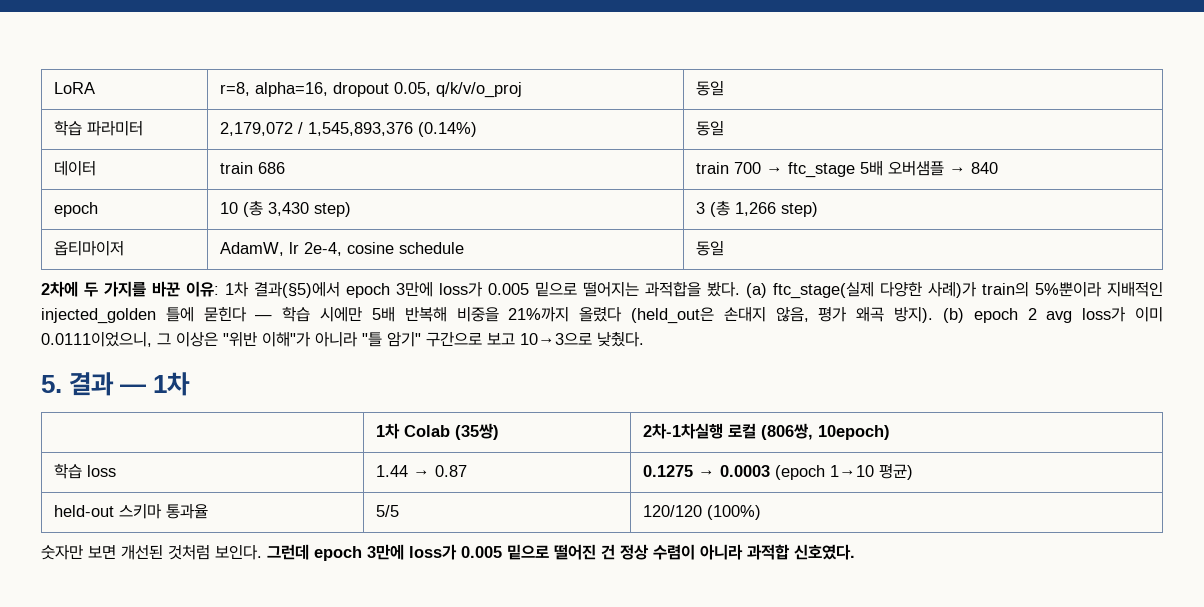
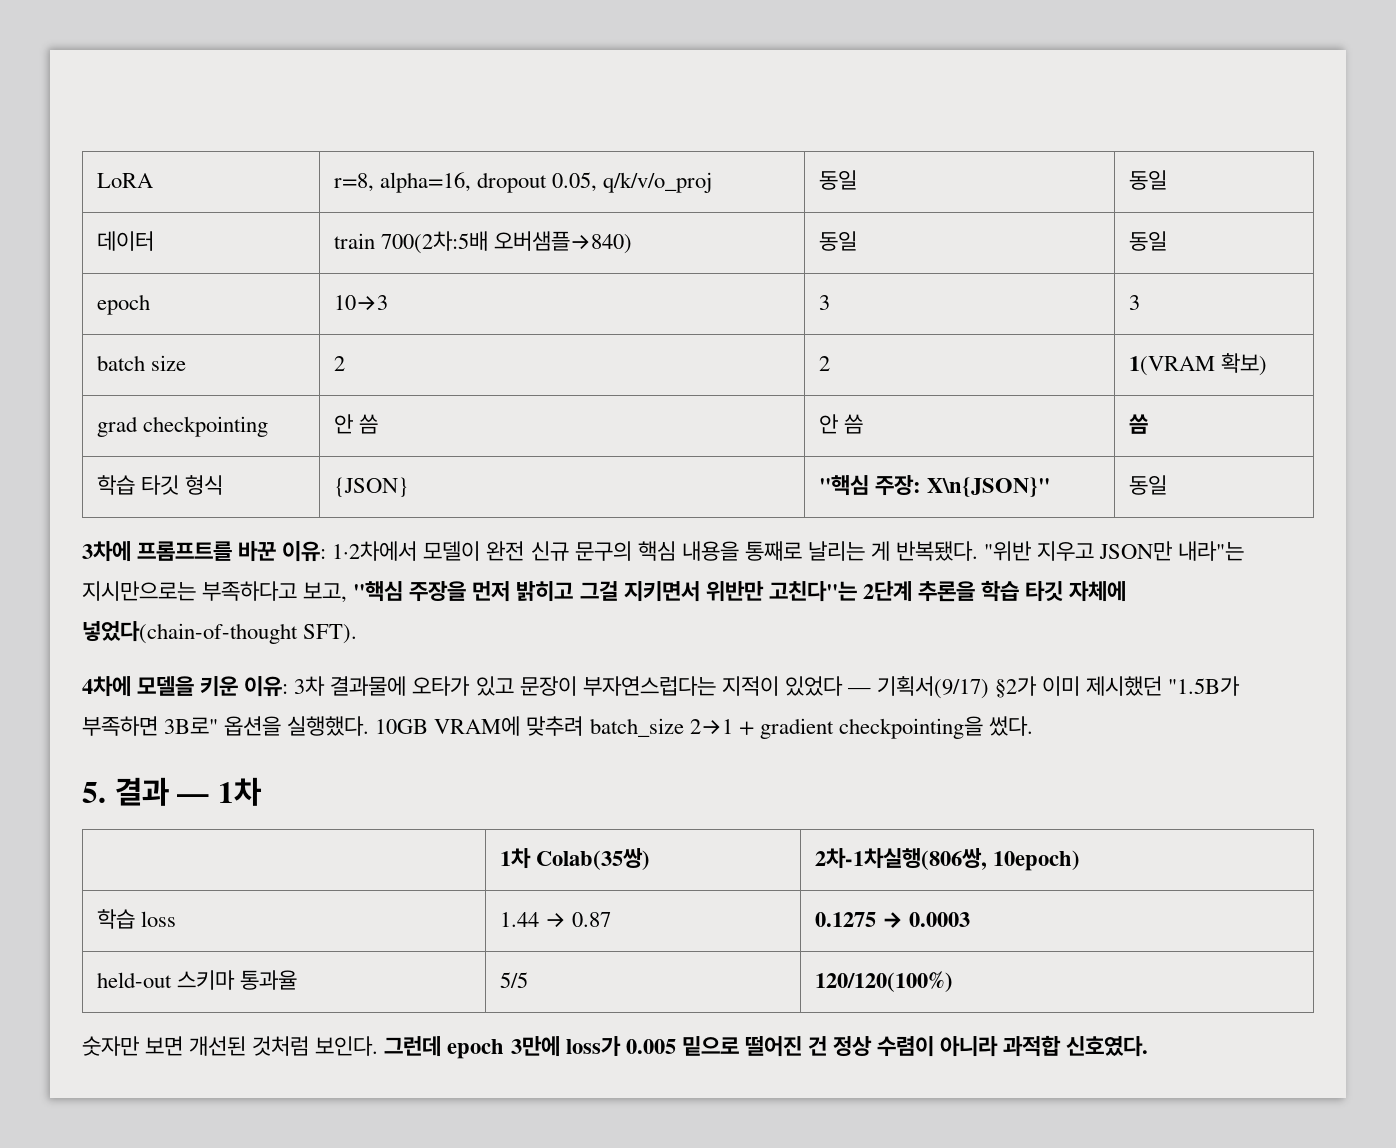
[53,120,143,136] [219,122,477,137] [695,120,724,136] [53,160,96,176] [219,162,285,174] [695,160,998,178] [53,202,98,217] [219,200,351,217] [695,200,818,217] [53,240,124,256] [219,242,464,256] [695,240,724,256] [41,281,1163,299] [41,306,1164,324] [41,331,644,347] // 학습 파라미터 | 2,179,072 / 1,545,893,376 (0.14%) | 동일 // 데이터 | train 686 | train 700 → ftc_stage 5배 오버샘플 → 840 // epoch | 10 (총 3,430 step) | 3 (총 1,266 step) // 옵티마이저 | AdamW, lr 2e-4, cosine schedule | 동일 // 2차에 두 가지를 바꾼 이유: 1차 결과(§5)에서 epoch 3만에 loss가 0.005 밑으로 떨어지는 과적합을 봤다. (a) ftc_stage(실제 다양한 사례)가 train의 5%뿐이라 지배적인 injected_golden 틀에 묻힌다 — 학습 시에만 5배 반복해 비중을 21%까지 올렸다 (held_out은 손대지 않음, 평가 왜곡 방지). (b) epoch 2 avg loss가 이미 0.0111이었으니, 그 이상은 "위반 이해"가 아니라 "틀 암기" 구간으로 보고 10→3으로 낮췄다. -> [1128,170,1167,190] [96,231,154,251] [333,231,632,254] [818,231,857,251] [1128,231,1167,251] [96,294,150,315] [333,295,388,311] [818,295,830,310] [1128,295,1140,310] [96,355,186,371] [333,356,345,371] [818,356,830,371] [1128,353,1267,376] [96,416,268,437] [333,414,378,434] [818,414,863,434] [1128,414,1148,434] [96,475,223,495] [333,477,409,497] [818,475,1050,497] [1128,475,1167,495] [82,541,1245,562] [82,580,1127,603] [82,621,358,644] [82,676,1241,699] [82,716,1033,739] | 동일 // 데이터 | train 700(2차:5배 오버샘플→840) | 동일 | 동일 // epoch | 10→3 | 3 | 3 // batch size | 2 | 2 | 1(VRAM 확보) // grad checkpointing | 안 씀 | 안 씀 | 씀 // 학습 타깃 형식 | {JSON} | "핵심 주장: X\n{JSON}" | 동일 // 3차에 프롬프트를 바꾼 이유: 1·2차에서 모델이 완전 신규 문구의 핵심 내용을 통째로 날리는 게 반복됐다. "위반 지우고 JSON만 내라"는 지시만으로는 부족하다고 보고, "핵심 주장을 먼저 밝히고 그걸 지키면서 위반만 고친다"는 2단계 추론을 학습 타깃 자체에 넣었다(chain-of-thought SFT). // 4차에 모델을 키운 이유: 3차 결과물에 오타가 있고 문장이 부자연스럽다는 지적이 있었다 — 기획서(9/17) §2가 이미 제시했던 "1.5B가 부족하면 3B로" 옵션을 실행했다. 10GB VRAM에 맞추려 batch_size 2→1 + gradient checkpointing을 썼다.
[403,423,499,440] [642,423,813,440] Colab (35쌍) | 2차-1차실행 로컬 (806쌍, -> [535,848,650,870] [814,848,987,870] Colab(35쌍) | 2차-1차실행(806쌍,
[774,463,913,480] (epoch 1→10 평균) -> (970, 919) none
[642,505,761,520] 120/120 (100%) -> [814,971,953,992] 120/120(100%)

